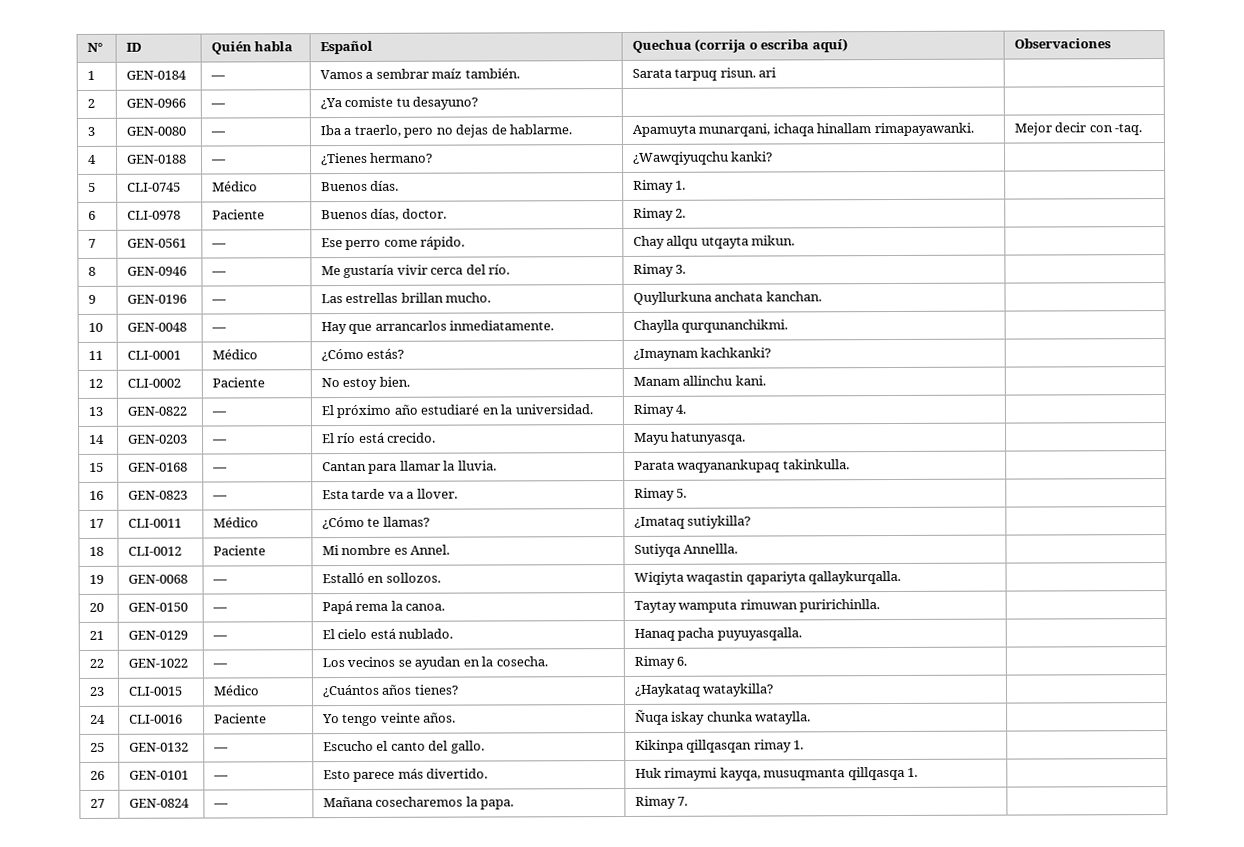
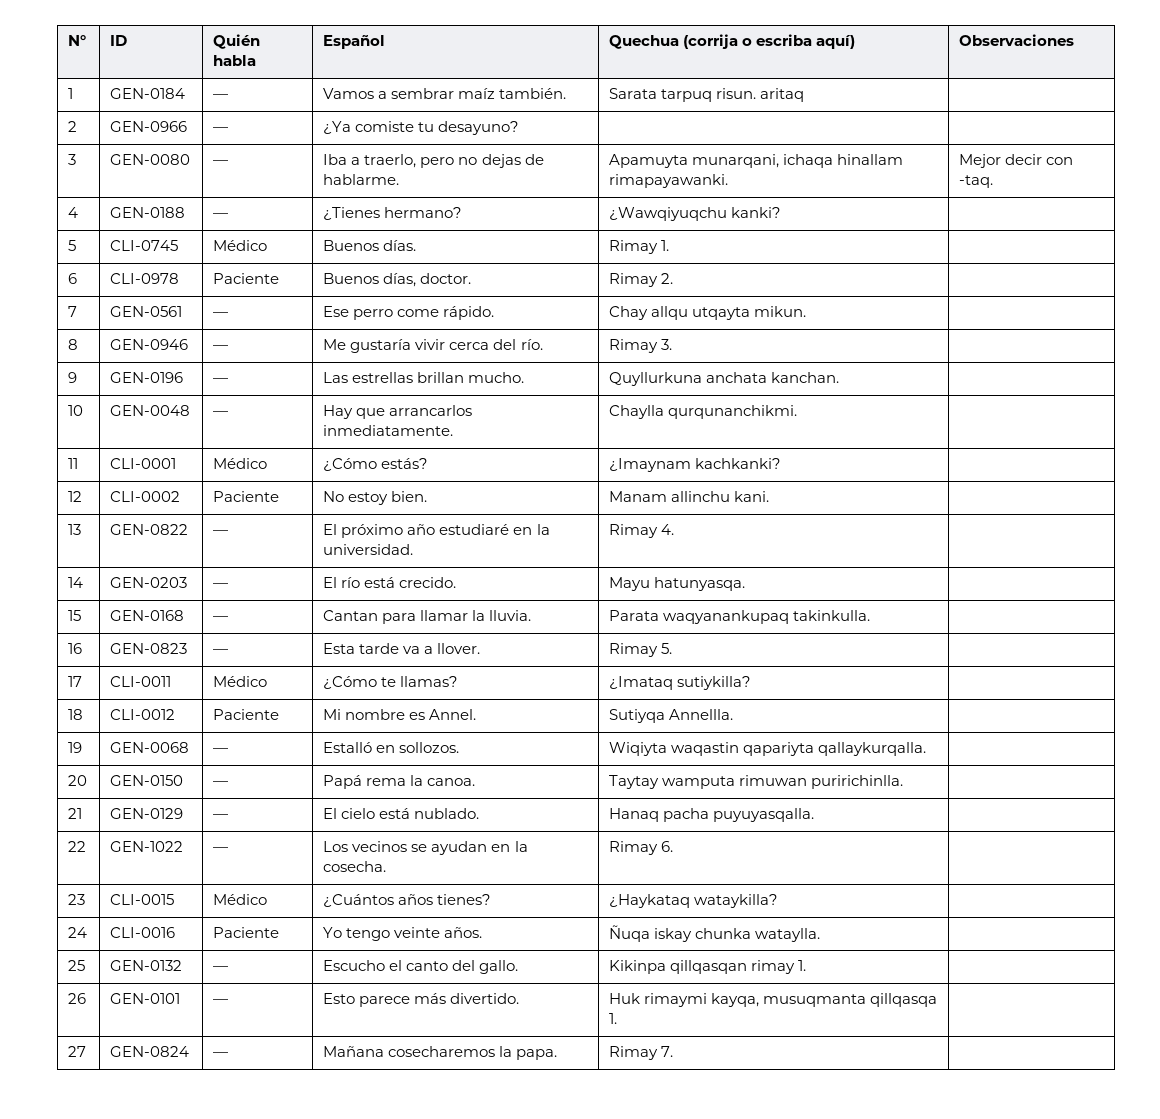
[758,67,777,78] ari -> [760,88,805,102] aritaq

